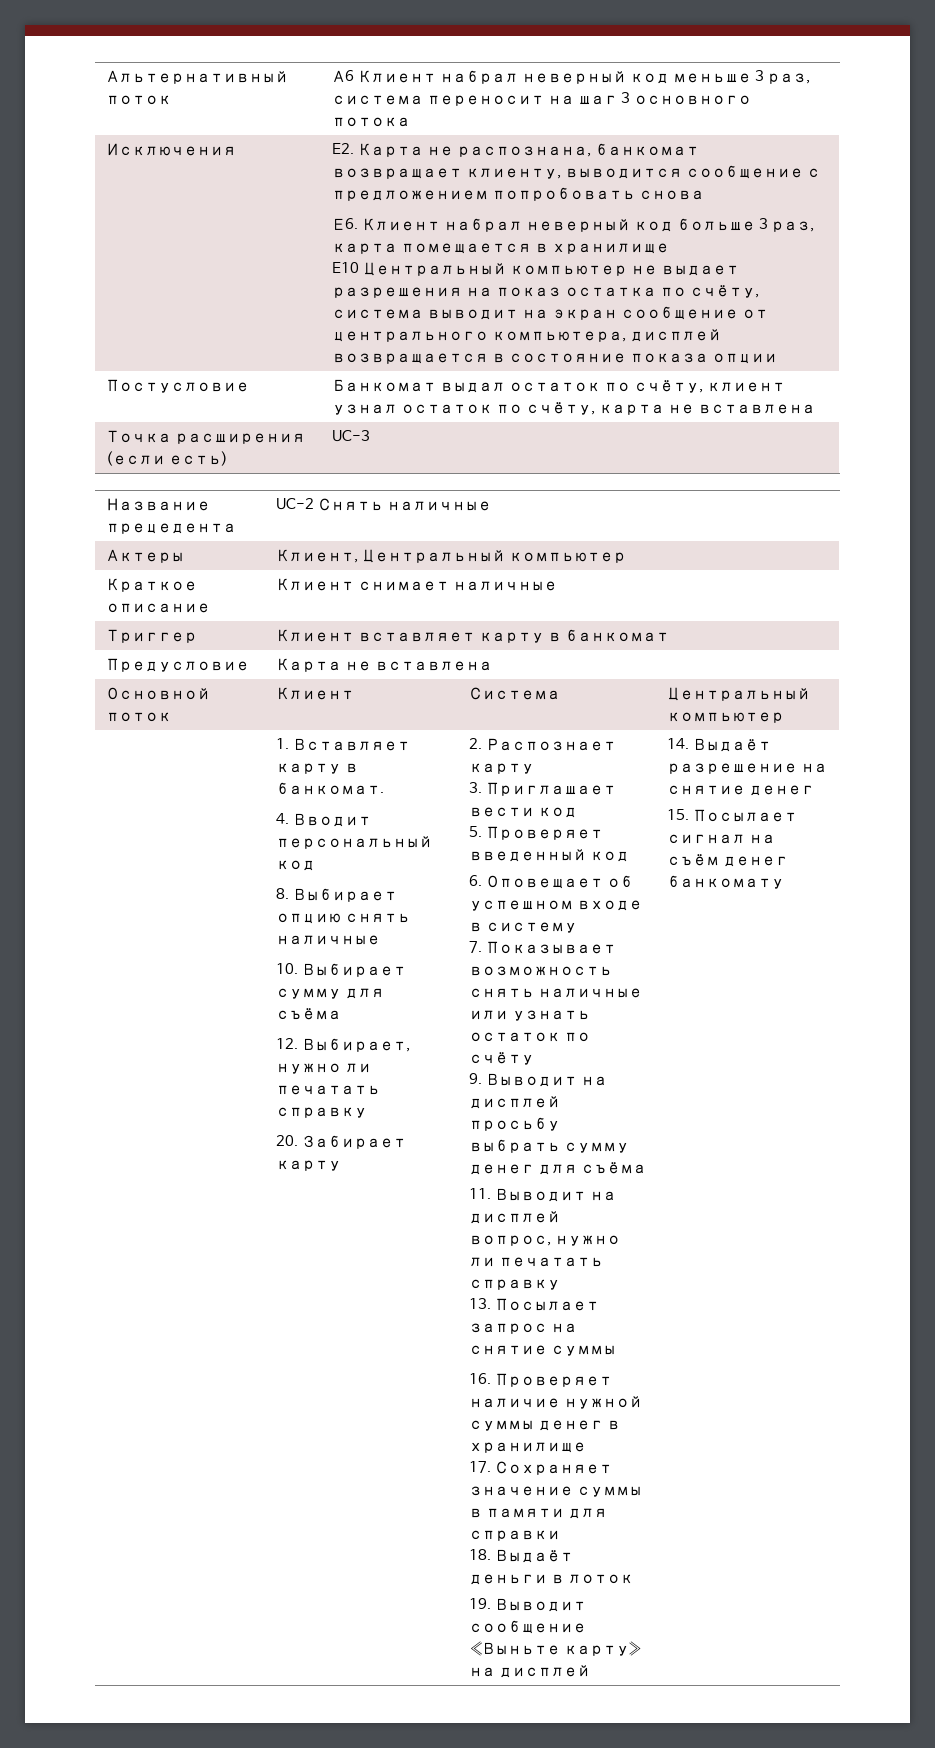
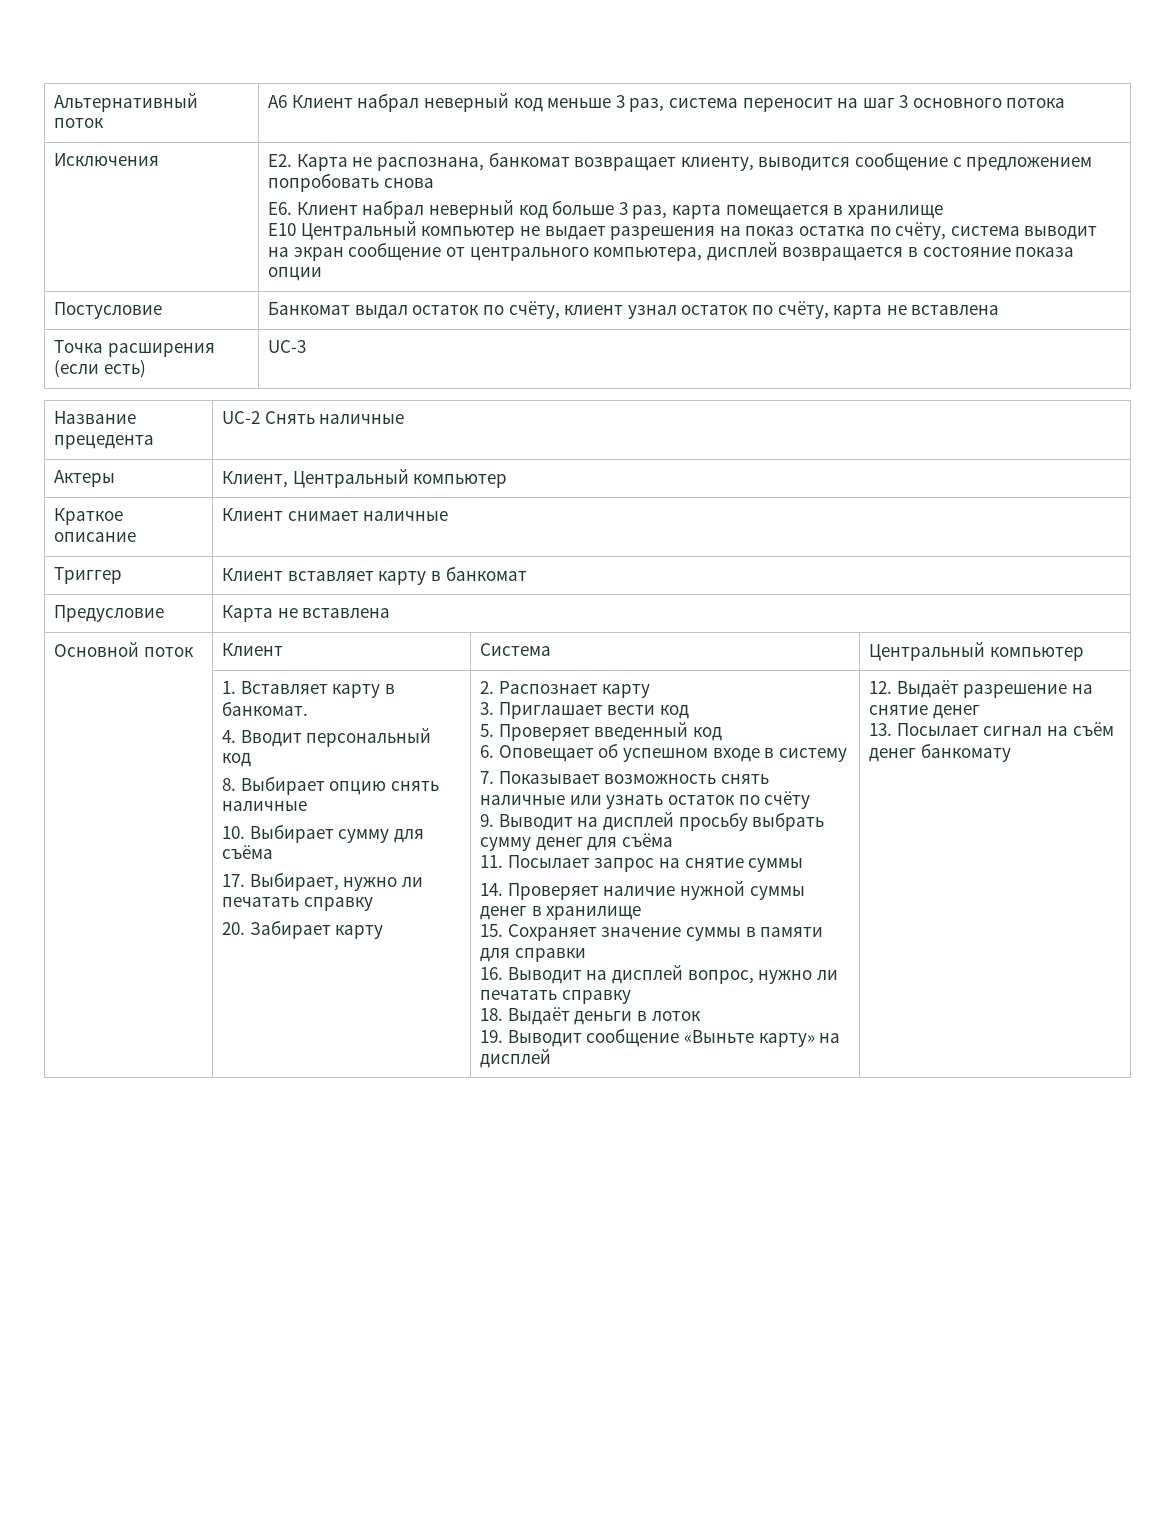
[276,1038,299,1049] 12. -> [222,874,246,887] 17.
(492, 1193) none -> [507,855,804,872] [480,881,805,900] [480,906,642,920] [480,924,824,941] [480,948,586,962] [480,967,504,980] Посылает запрос на снятие суммы // 14. Проверяет наличие нужной суммы денег в хранилище // 15. Сохраняет значение суммы в памяти для справки // 16.
[469,1298,599,1311] [469,1323,577,1334] [469,1345,616,1356] [469,1373,612,1387] [469,1396,642,1409] [469,1420,620,1431] [469,1442,587,1453] [469,1461,612,1475] [469,1486,642,1497] [469,1508,607,1519] [469,1530,561,1541] // 13. Посылает запрос на снятие суммы // 16. Проверяет наличие нужной суммы денег в хранилище // 17. Сохраняет значение суммы в памяти для справки -> (631, 997) none
[667,738,690,749] 14. -> [869,681,893,694] 12.
[667,809,690,820] 15. -> [869,723,893,736] 13.

